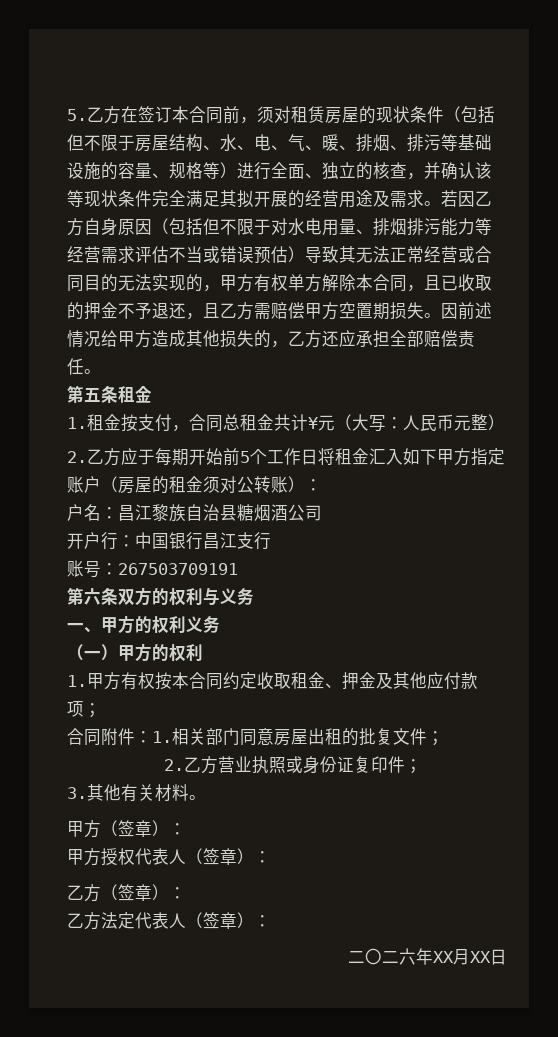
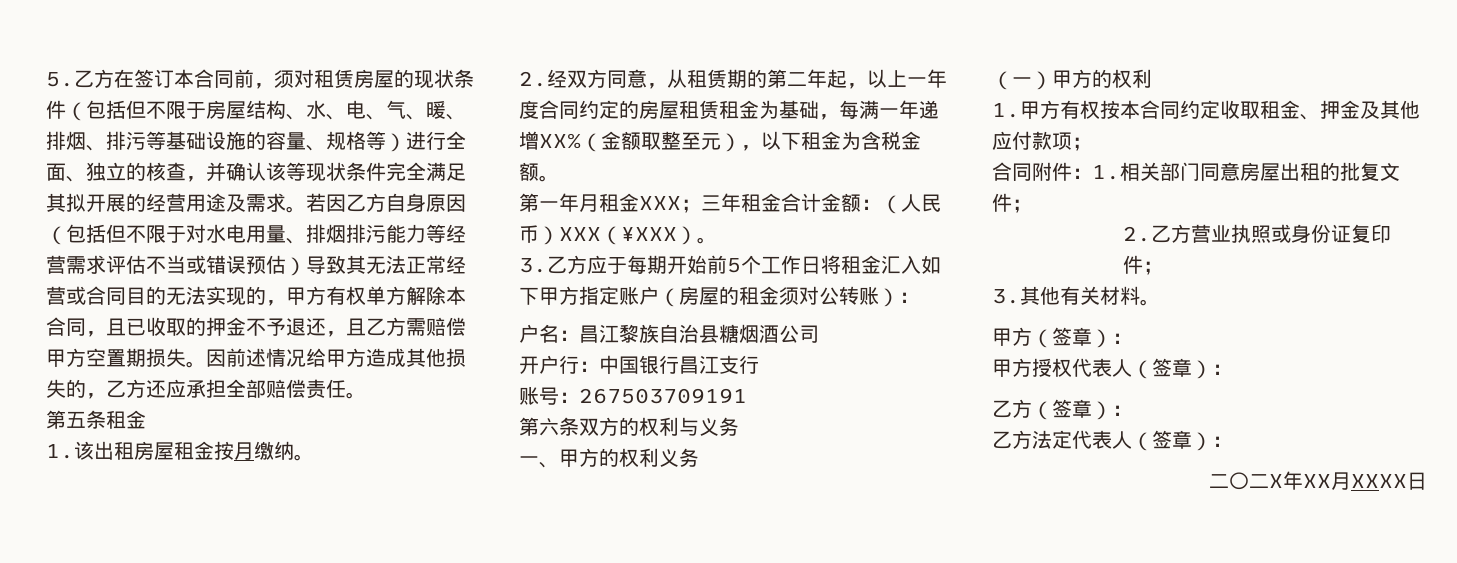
[87,414,505,432] [67,451,87,463] 租金按支付，合同总租金共计¥元（大写：人民币元整） // 2. -> [74,441,314,461] [519,69,947,89] [519,100,939,120] [519,131,921,152] [519,162,559,182] [519,193,941,214] [519,225,717,245] [519,258,547,273] 该出租房屋租金按月缴纳。 // 2.经双方同意，从租赁期的第二年起，以上一年度合同约定的房屋租赁租金为基础，每满一年递增XX%（金额取整至元），以下租金为含税金额。 // 第一年月租金XXX；三年租金合计金额：（人民币）XXX（¥XXX）。 // 3.
[399,948,416,965] 六 -> [1269,474,1283,488] X
[470,951,491,963] XX -> [1351,474,1407,488] XXXX

